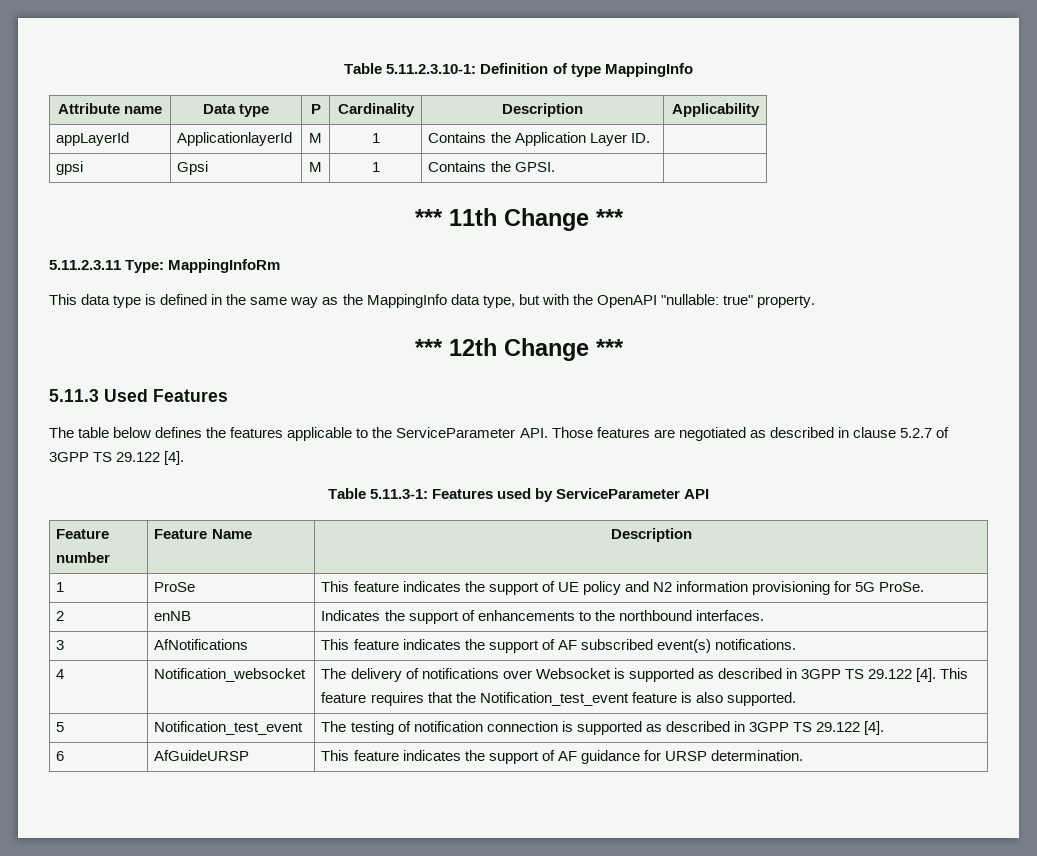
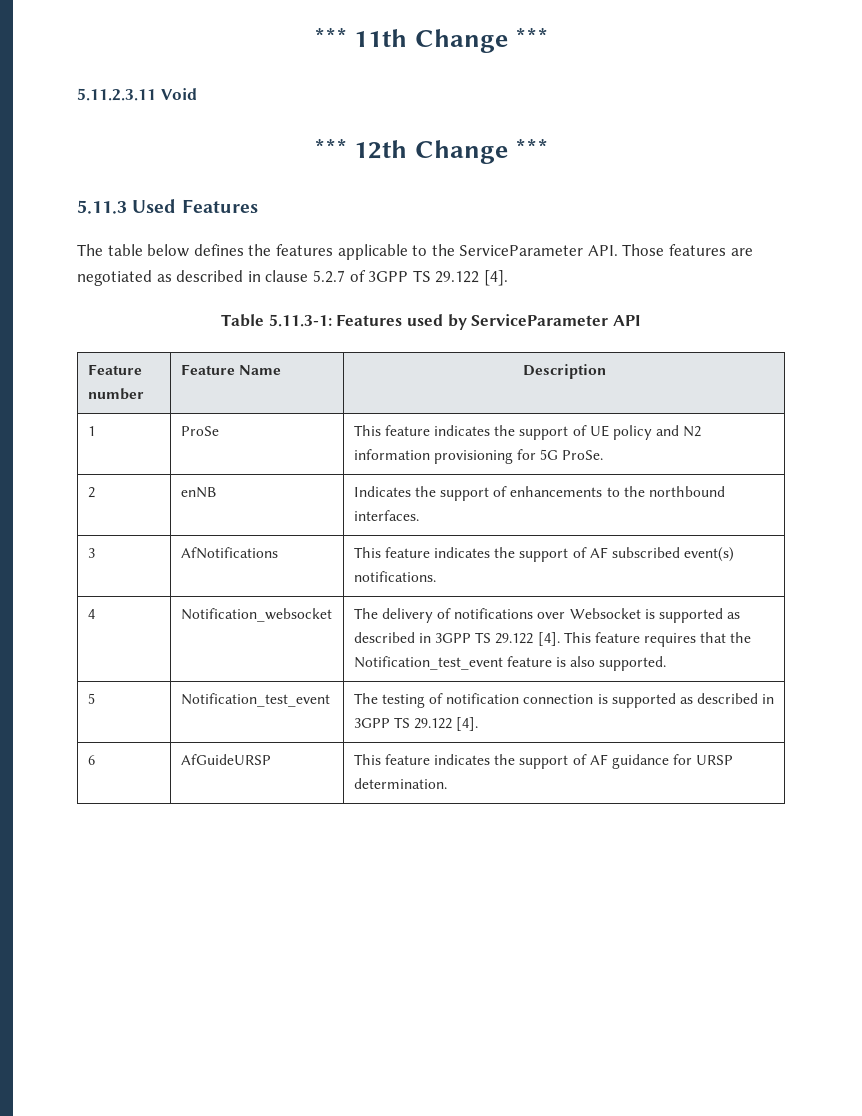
[344,63,693,77] [57,103,163,114] [202,104,270,117] [310,104,321,114] [337,103,415,117] [502,103,583,117] [671,103,760,117] [56,132,130,146] [177,132,293,146] [309,133,322,143] [371,133,380,143] [428,132,650,146] [56,161,84,175] [177,161,209,175] [309,162,322,172] [371,162,380,172] [428,161,555,172] Table 5.11.2.3.10-1: Definition of type MappingInfo // Attribute name | Data type | P | Cardinality | Description | Applicability // appLayerId | ApplicationlayerId | M | 1 | Contains the Application Layer ID. | // gpsi | Gpsi | M | 1 | Contains the GPSI. | // -> (314, 37) none
[125,259,281,273] [49,294,815,308] Type: MappingInfoRm // This data type is defined in the same way as the MappingInfo data type, but with the OpenAPI "nullable: true" property. -> [160,88,197,100] Void

